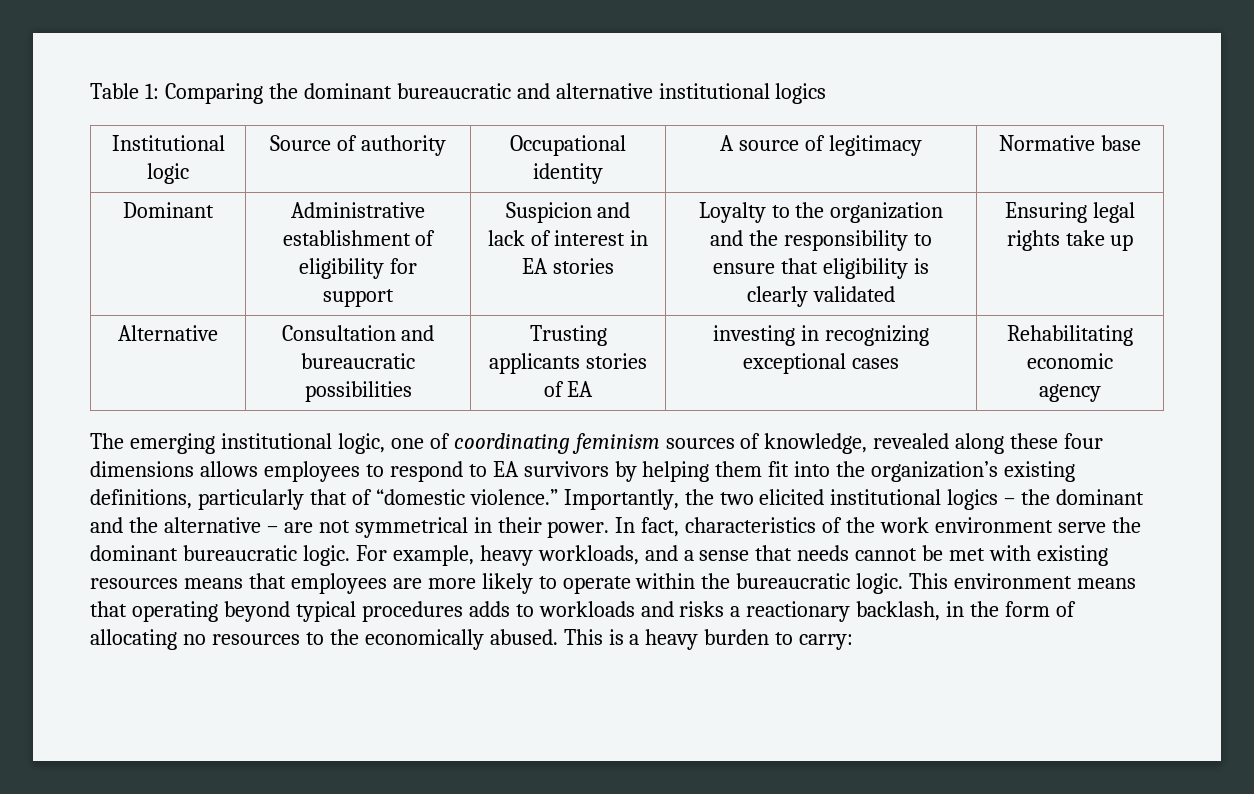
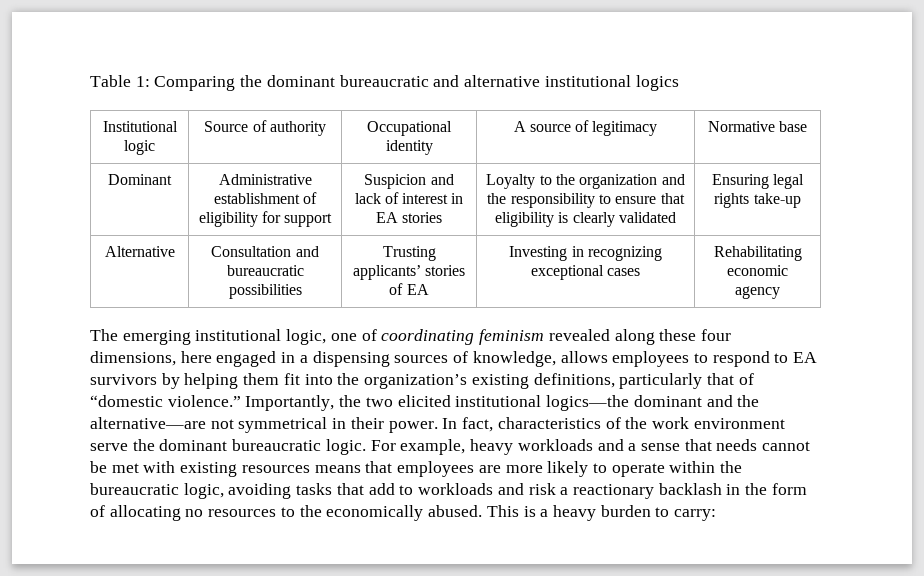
[1065,230,1134,251] take up -> [753,193,801,208] take-up
[489,353,581,374] applicants -> [352,265,421,280] applicants’
[713,325,796,346] investing -> [509,246,568,261] Investing
[665,433,868,454] sources of knowledge, -> (545, 337) none
[90,461,194,477] dimensions -> [90,351,556,367] dimensions, here engaged in a dispensing sources of knowledge,
[947,489,1145,510] [90,517,313,533] logics – the dominant and the alternative – are -> [546,395,760,411] [90,417,206,429] logics—the dominant and the alternative—are
[537,545,639,565] workloads, -> [517,439,593,451] workloads
[856,573,1137,594] [90,601,510,622] logic. This environment means that operating beyond typical procedures adds -> [183,483,395,499] logic, avoiding tasks that add
[679,601,725,617] risks -> [528,483,556,495] risk
[856,601,941,621] backlash, -> [658,483,722,495] backlash

